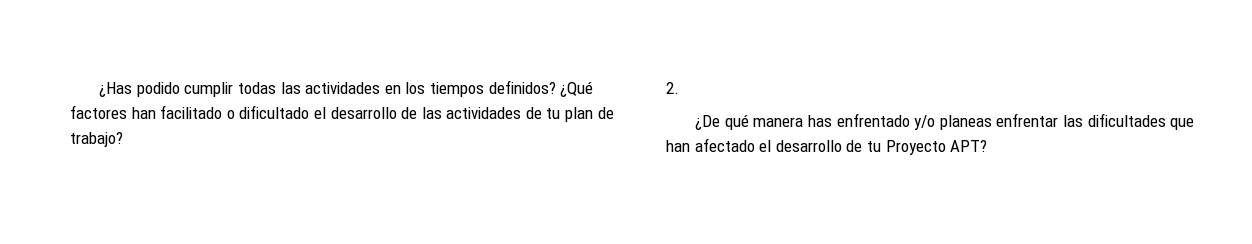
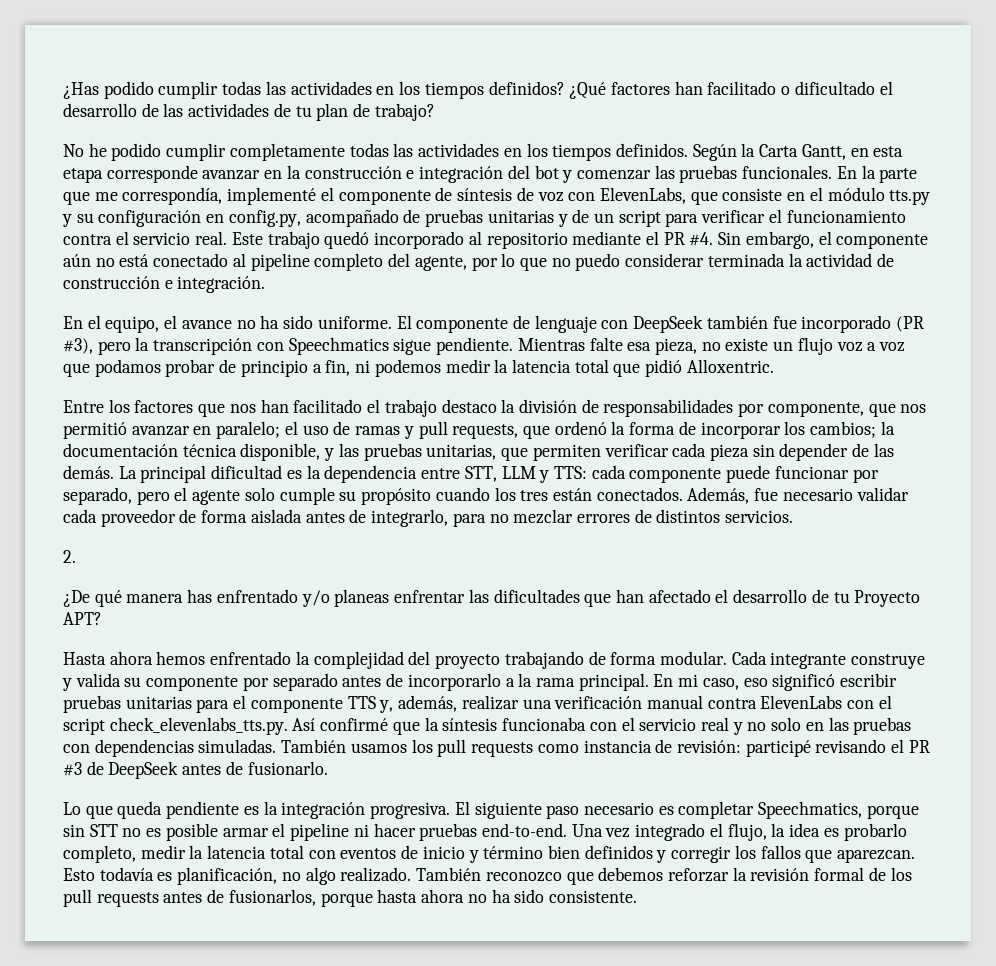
(123, 139) none -> [63,143,904,161] [63,165,918,183] [63,187,931,205] [62,209,906,227] [63,231,929,249] [63,253,895,271] [63,276,266,293] [63,315,925,333] [63,337,906,355] [63,359,774,377] [63,399,927,417] [63,421,895,439] [63,443,894,461] [63,465,879,483] [63,487,909,505] [63,509,794,527] // No he podido cumplir completamente todas las actividades en los tiempos definidos. Según la Carta Gantt, en esta etapa corresponde avanzar en la construcción e integración del bot y comenzar las pruebas funcionales. En la parte que me correspondía, implementé el componente de síntesis de voz con ElevenLabs, que consiste en el módulo tts.py y su configuración en config.py, acompañado de pruebas unitarias y de un script para verificar el funcionamiento contra el servicio real. Este trabajo quedó incorporado al repositorio mediante el PR #4. Sin embargo, el componente aún no está conectado al pipeline completo del agente, por lo que no puedo considerar terminada la actividad de construcción e integración. // En el equipo, el avance no ha sido uniforme. El componente de lenguaje con DeepSeek también fue incorporado (PR #3), pero la transcripción con Speechmatics sigue pendiente. Mientras falte esa pieza, no existe un flujo voz a voz que podamos probar de principio a fin, ni podemos medir la latencia total que pidió Alloxentric. // Entre los factores que nos han facilitado el trabajo destaco la división de responsabilidades por componente, que nos permitió avanzar en paralelo; el uso de ramas y pull requests, que ordenó la forma de incorporar los cambios; la documentación técnica disponible, y las pruebas unitarias, que permiten verificar cada pieza sin depender de las demás. La principal dificultad es la dependencia entre STT, LLM y TTS: cada componente puede funcionar por separado, pero el agente solo cumple su propósito cuando los tres están conectados. Además, fue necesario validar cada proveedor de forma aislada antes de integrarlo, para no mezclar errores de distintos servicios.
(988, 146) none -> [63,651,926,669] [62,673,898,691] [63,695,892,713] [63,717,912,735] [63,739,930,757] [63,761,328,779] [63,801,919,819] [63,823,907,841] [63,845,916,863] [63,867,912,885] [63,889,637,907] // Hasta ahora hemos enfrentado la complejidad del proyecto trabajando de forma modular. Cada integrante construye y valida su componente por separado antes de incorporarlo a la rama principal. En mi caso, eso significó escribir pruebas unitarias para el componente TTS y, además, realizar una verificación manual contra ElevenLabs con el script check_elevenlabs_tts.py. Así confirmé que la síntesis funcionaba con el servicio real y no solo en las pruebas con dependencias simuladas. También usamos los pull requests como instancia de revisión: participé revisando el PR #3 de DeepSeek antes de fusionarlo. // Lo que queda pendiente es la integración progresiva. El siguiente paso necesario es completar Speechmatics, porque sin STT no es posible armar el pipeline ni hacer pruebas end-to-end. Una vez integrado el flujo, la idea es probarlo completo, medir la latencia total con eventos de inicio y término bien definidos y corregir los fallos que aparezcan. Esto todavía es planificación, no algo realizado. También reconozco que debemos reforzar la revisión formal de los pull requests antes de fusionarlos, porque hasta ahora no ha sido consistente.

